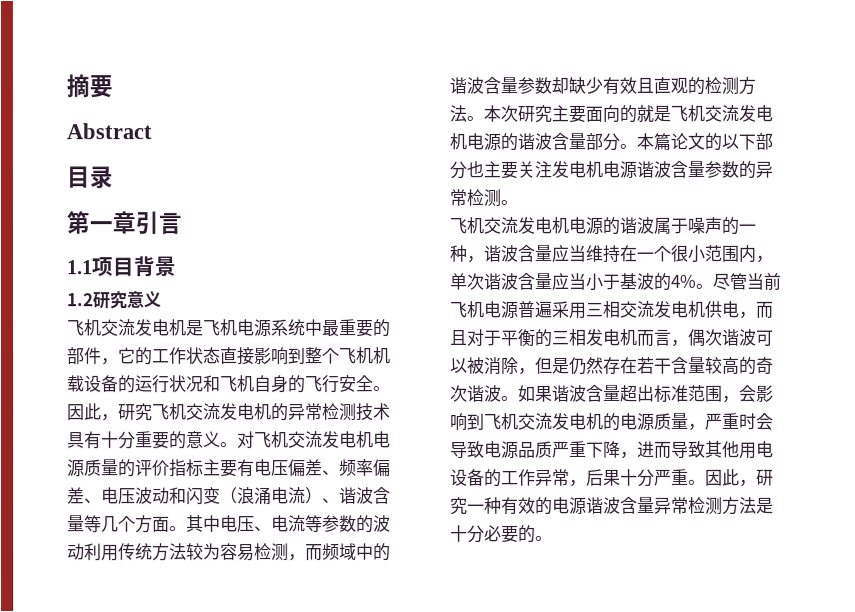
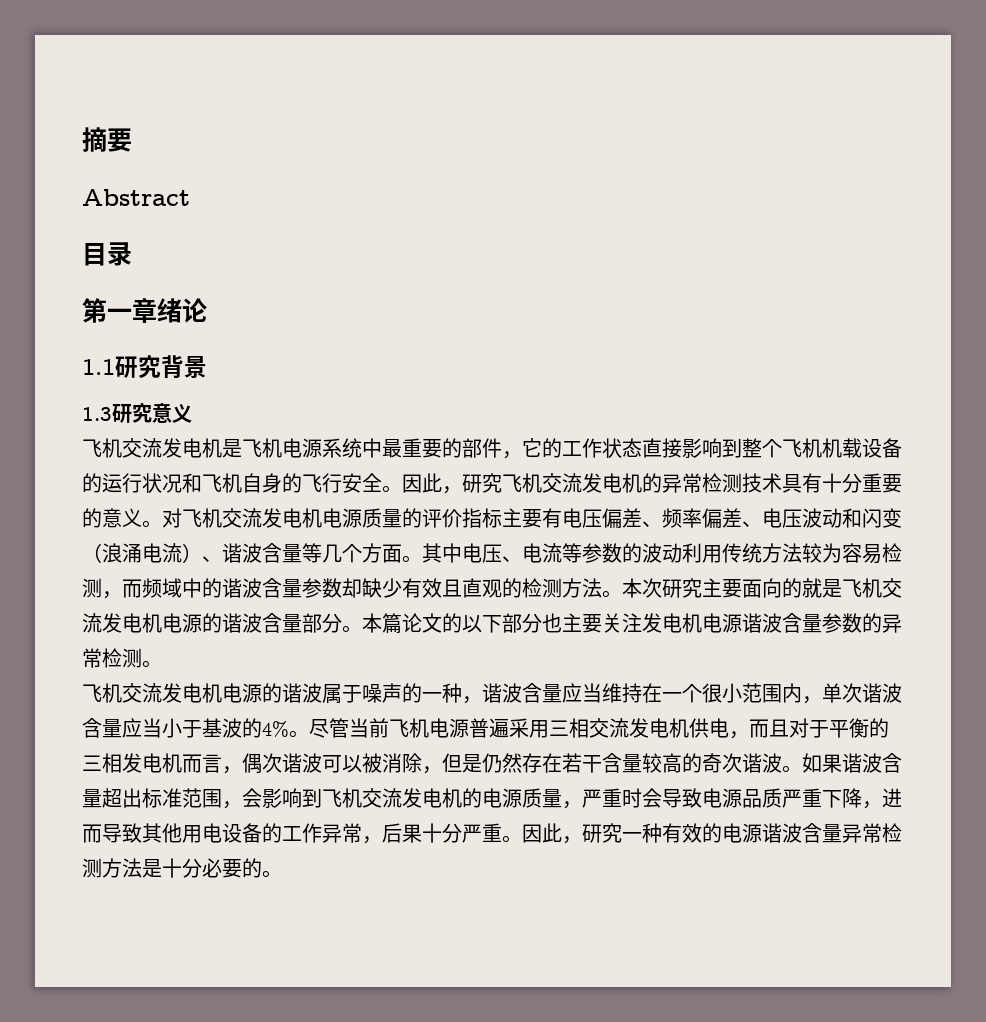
[135,211,182,235] 引言 -> [157,298,207,323] 绪论
[91,257,134,277] 项目 -> [115,355,161,378] 研究
[66,293,94,307] 1.2 -> [82,407,112,421] 1.3

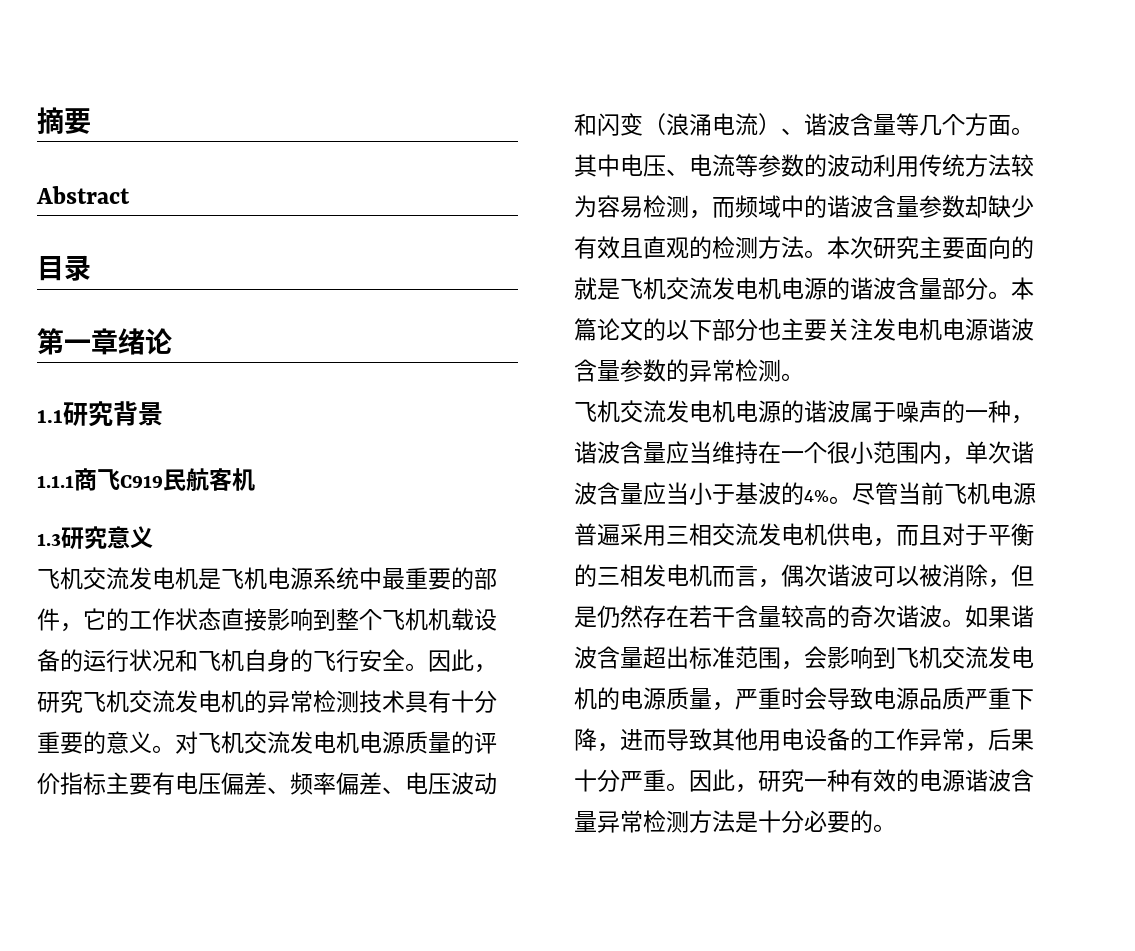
(207, 367) none -> [37,468,255,491] // 1.1.1商飞C919民航客机

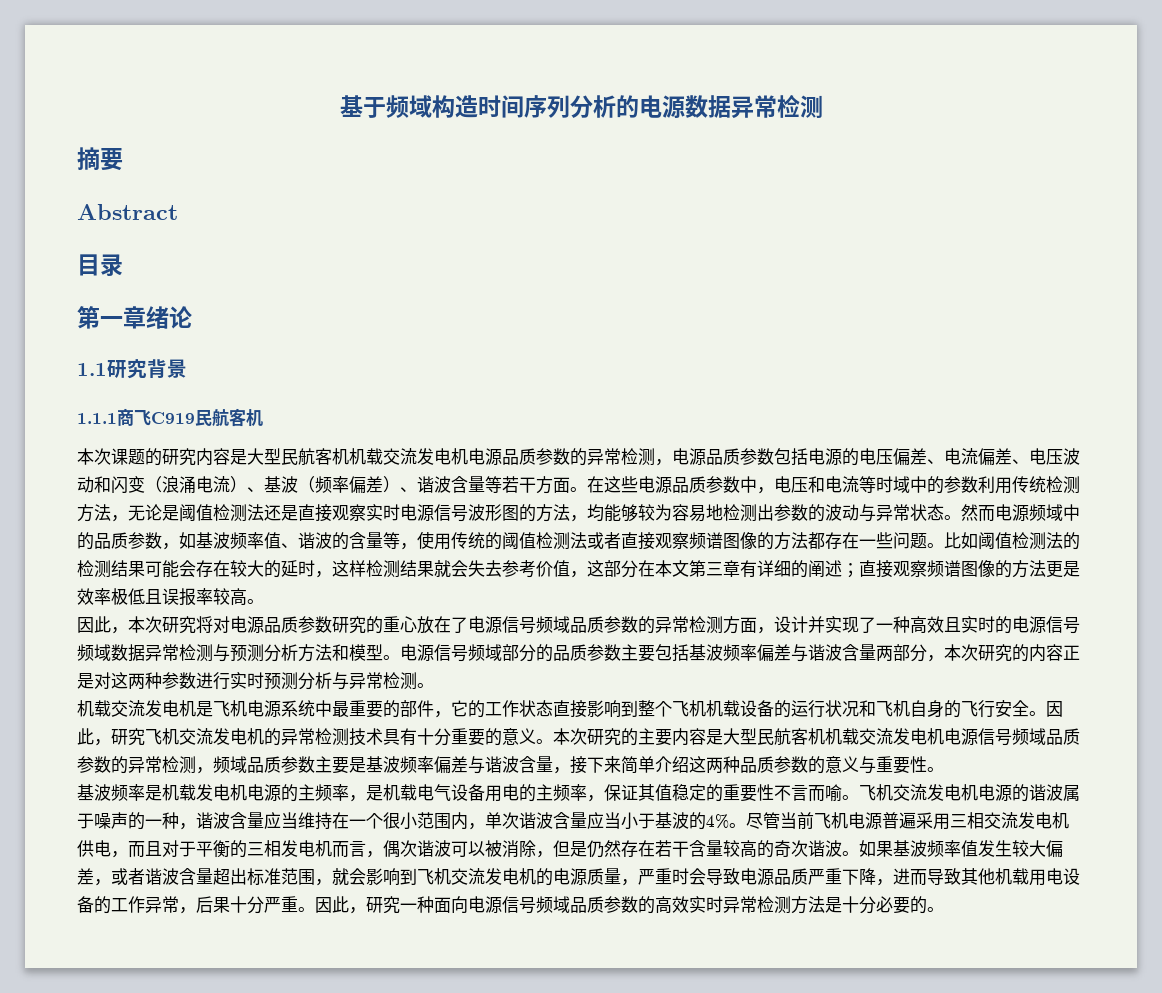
(37, 120) none -> [339,94,823,119] 基于频域构造时间序列分析的电源数据异常检测 //
[37,526,153,549] [37,567,83,590] 1.3研究意义 // 飞机 -> [77,448,1080,466] [77,476,1080,494] [77,504,1080,522] [77,531,1080,550] [77,560,1080,578] [77,588,264,606] [77,616,1080,634] [77,644,1080,662] [77,672,434,690] [77,700,111,717] 本次课题的研究内容是大型民航客机机载交流发电机电源品质参数的异常检测，电源品质参数包括电源的电压偏差、电流偏差、电压波动和闪变（浪涌电流）、基波（频率偏差）、谐波含量等若干方面。在这些电源品质参数中，电压和电流等时域中的参数利用传统检测方法，无论是阈值检测法还是直接观察实时电源信号波形图的方法，均能够较为容易地检测出参数的波动与异常状态。然而电源频域中的品质参数，如基波频率值、谐波的含量等，使用传统的阈值检测法或者直接观察频谱图像的方法都存在一些问题。比如阈值检测法的检测结果可能会存在较大的延时，这样检测结果就会失去参考价值，这部分在本文第三章有详细的阐述；直接观察频谱图像的方法更是效率极低且误报率较高。 // 因此，本次研究将对电源品质参数研究的重心放在了电源信号频域品质参数的异常检测方面，设计并实现了一种高效且实时的电源信号频域数据异常检测与预测分析方法和模型。电源信号频域部分的品质参数主要包括基波频率偏差与谐波含量两部分，本次研究的内容正是对这两种参数进行实时预测分析与异常检测。 // 机载
[175,731,497,754] [37,772,497,795] [574,113,1034,136] [574,154,1034,177] [574,195,1034,219] [574,236,1034,259] [574,277,1034,300] [574,318,1034,341] [574,359,804,382] 对飞机交流发电机电源质量的评价指标主要有电压偏差、频率偏差、电压波动和闪变（浪涌电流）、谐波含量等几个方面。其中电压、电流等参数的波动利用传统方法较为容易检测，而频域中的谐波含量参数却缺少有效且直观的检测方法。本次研究主要面向的就是飞机交流发电机电源的谐波含量部分。本篇论文的以下部分也主要关注发电机电源谐波含量参数的异常检测。 // -> [553,728,1080,746] [77,756,944,774] [77,784,859,802] 本次研究的主要内容是大型民航客机机载交流发电机电源信号频域品质参数的异常检测，频域品质参数主要是基波频率偏差与谐波含量，接下来简单介绍这两种品质参数的意义与重要性。 // 基波频率是机载发电机电源的主频率，是机载电气设备用电的主频率，保证其值稳定的重要性不言而喻。
(1011, 617) none -> [893,840,1063,858] [77,868,145,886] 基波频率值发生较大偏差，或者
(804, 665) none -> [332,868,349,885] 就
(758, 739) none -> [995,868,1029,885] 机载
[850,769,1034,792] [574,811,597,832] 有效的电源谐波含量 -> [434,896,723,914] 面向电源信号频域品质参数的高效实时

